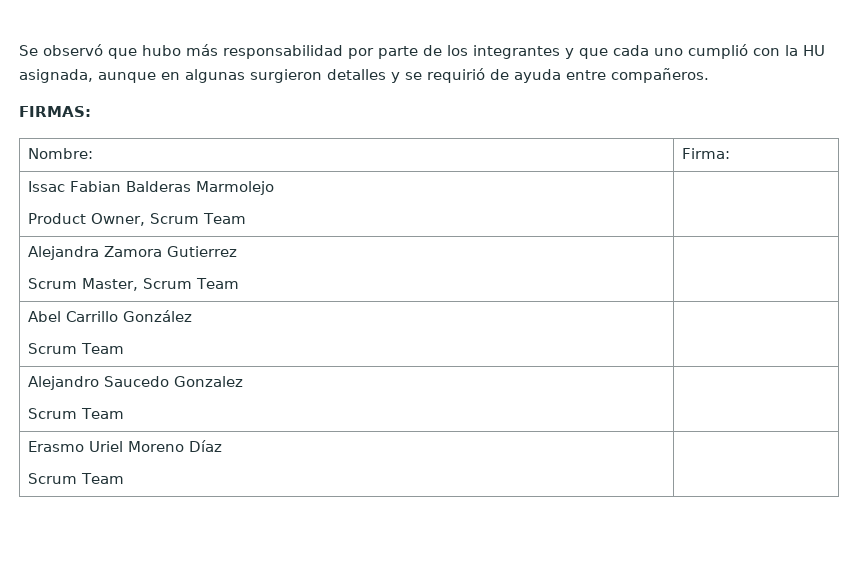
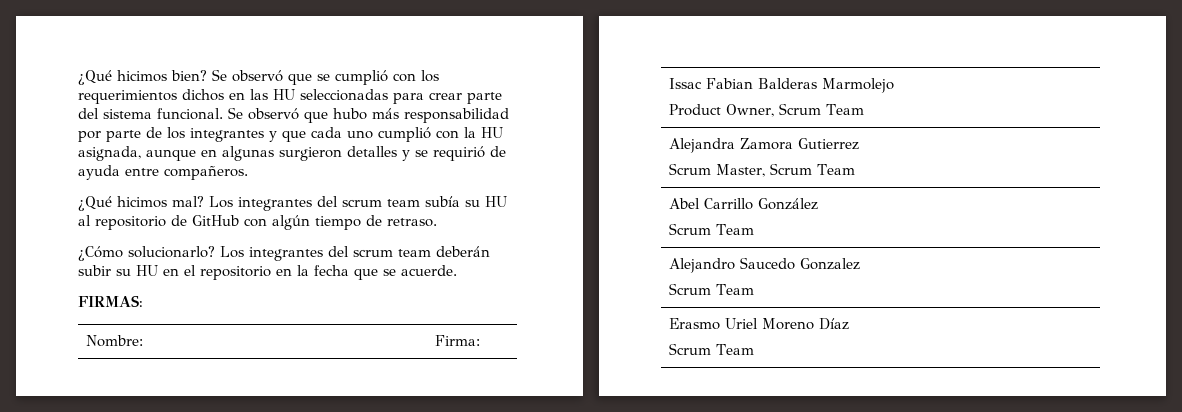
(19, 50) none -> [78,69,439,85] [78,89,502,104] [78,108,223,120] ¿Qué hicimos bien? Se observó que se cumplió con los requerimientos dichos en las HU seleccionadas para crear parte del sistema funcional.
(709, 75) none -> [78,196,507,211] [78,215,437,230] [78,246,490,261] [78,265,457,280] // ¿Qué hicimos mal? Los integrantes del scrum team subía su HU al repositorio de GitHub con algún tiempo de retraso. // ¿Cómo solucionarlo? Los integrantes del scrum team deberán subir su HU en el repositorio en la fecha que se acuerde.

